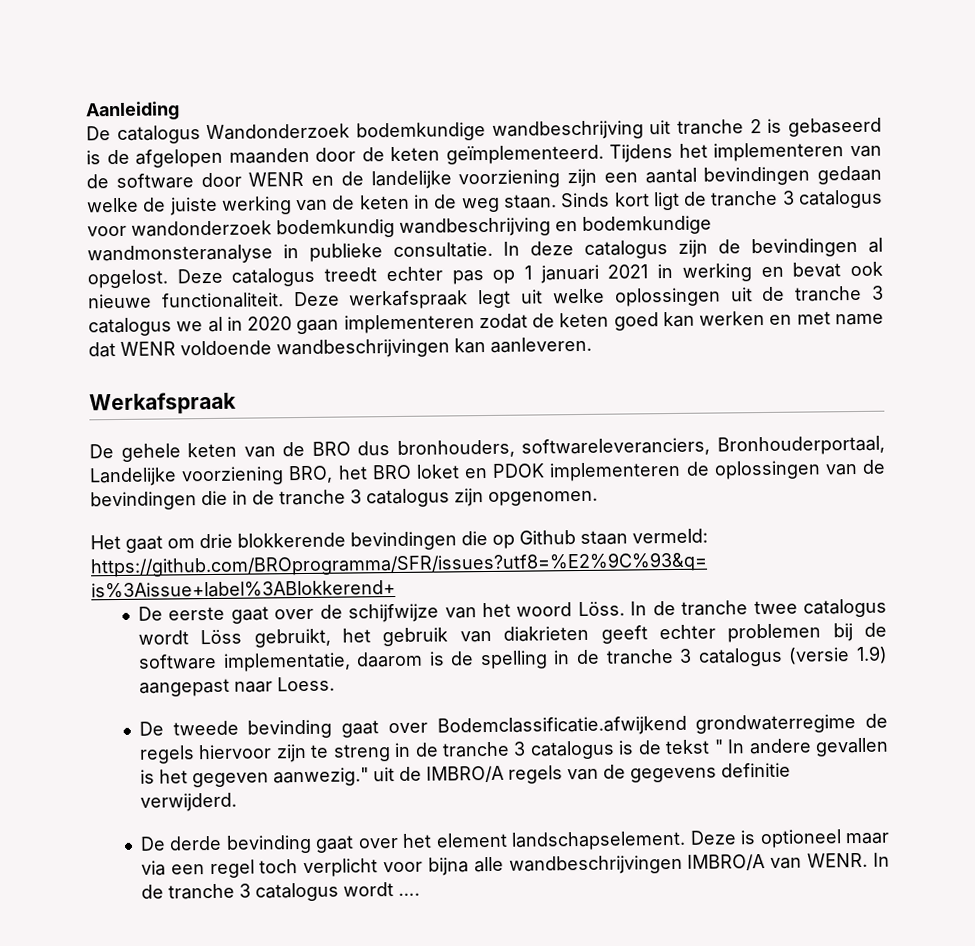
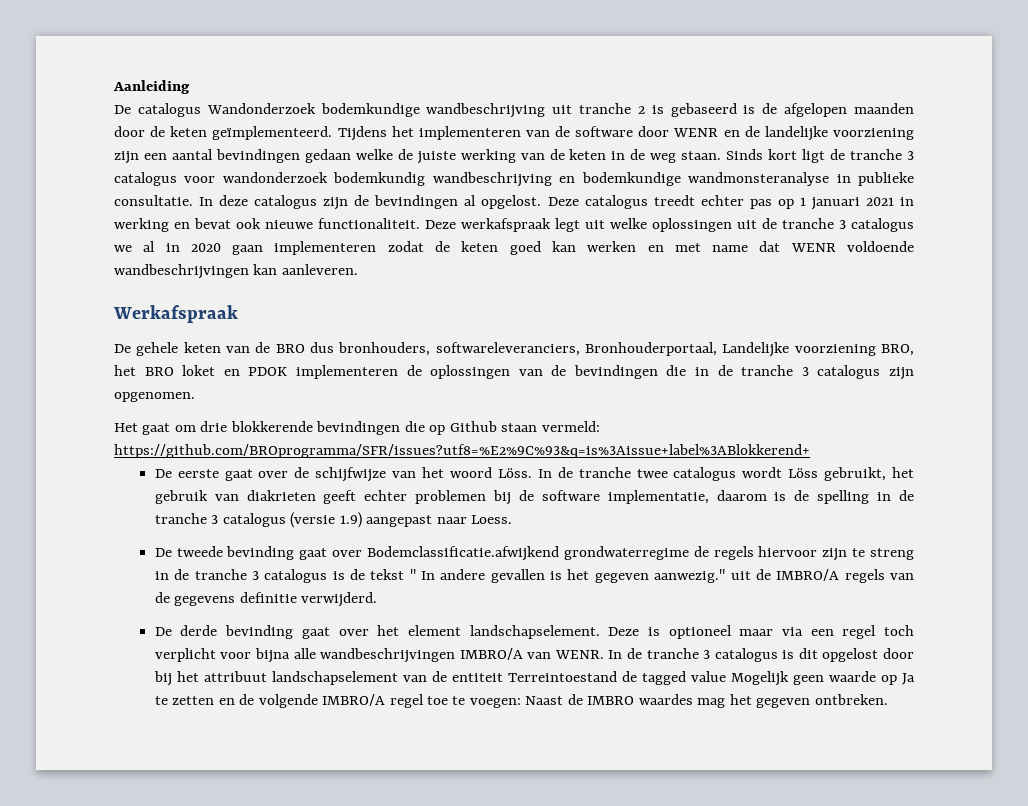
[342,882,420,897] wordt …. -> [782,648,915,662] [153,671,916,686] [154,694,888,708] is dit opgelost door bij het attribuut landschapselement van de entiteit Terreintoestand de tagged value Mogelijk geen waarde op Ja te zetten en de volgende IMBRO/A regel toe te voegen: Naast de IMBRO waardes mag het gegeven ontbreken.

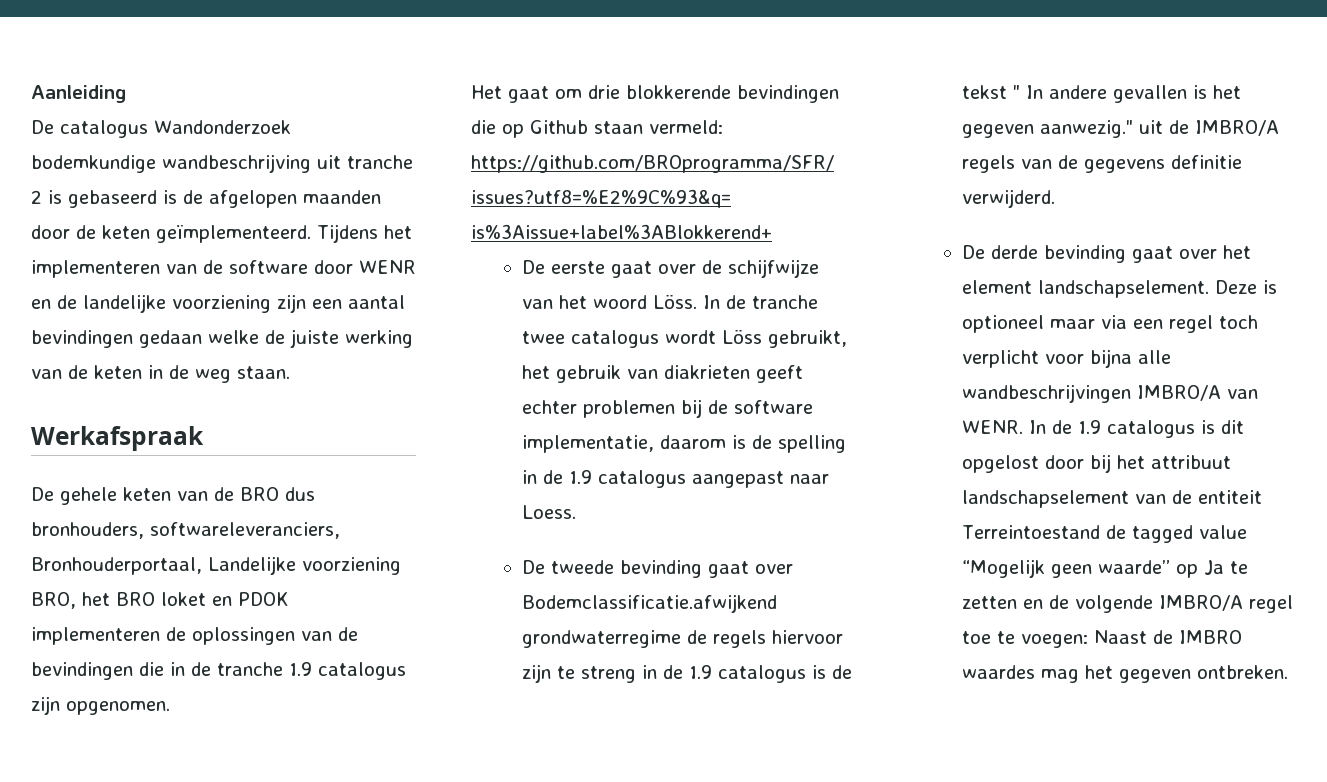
[726,149,915,163] [114,172,915,187] [114,195,914,210] [114,218,914,232] [114,241,914,255] [114,264,358,279] Sinds kort ligt de tranche 3 catalogus voor wandonderzoek bodemkundig wandbeschrijving en bodemkundige wandmonsteranalyse in publieke consultatie. In deze catalogus zijn de bevindingen al opgelost. Deze catalogus treedt echter pas op 1 januari 2021 in werking en bevat ook nieuwe functionaliteit. Deze werkafspraak legt uit welke oplossingen uit de tranche 3 catalogus we al in 2020 gaan implementeren zodat de keten goed kan werken en met name dat WENR voldoende wandbeschrijvingen kan aanleveren. -> (290, 372) none
[801,367,809,376] 3 -> [289,662,312,676] 1.9
[154,512,362,528] tranche 3 catalogus (versie 1.9) -> [569,470,687,488] 1.9 catalogus
[194,569,259,580] tranche 3 -> [689,665,713,679] 1.9
[646,648,711,659] tranche 3 -> [1078,420,1102,434] 1.9
[730,671,876,686] Mogelijk geen waarde -> [962,559,1171,578] “Mogelijk geen waarde”

